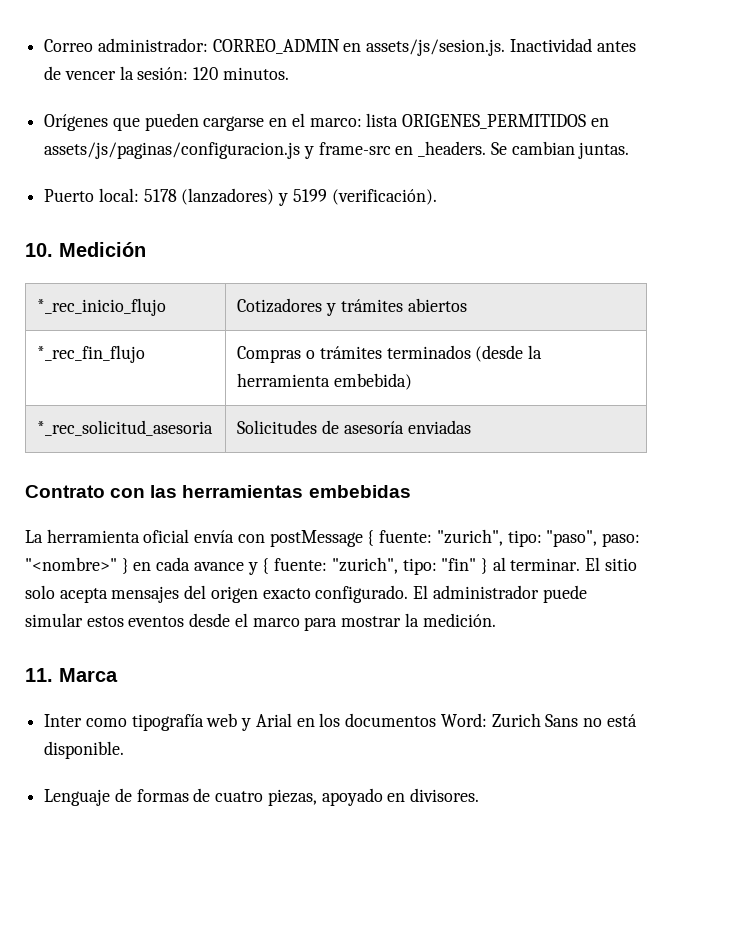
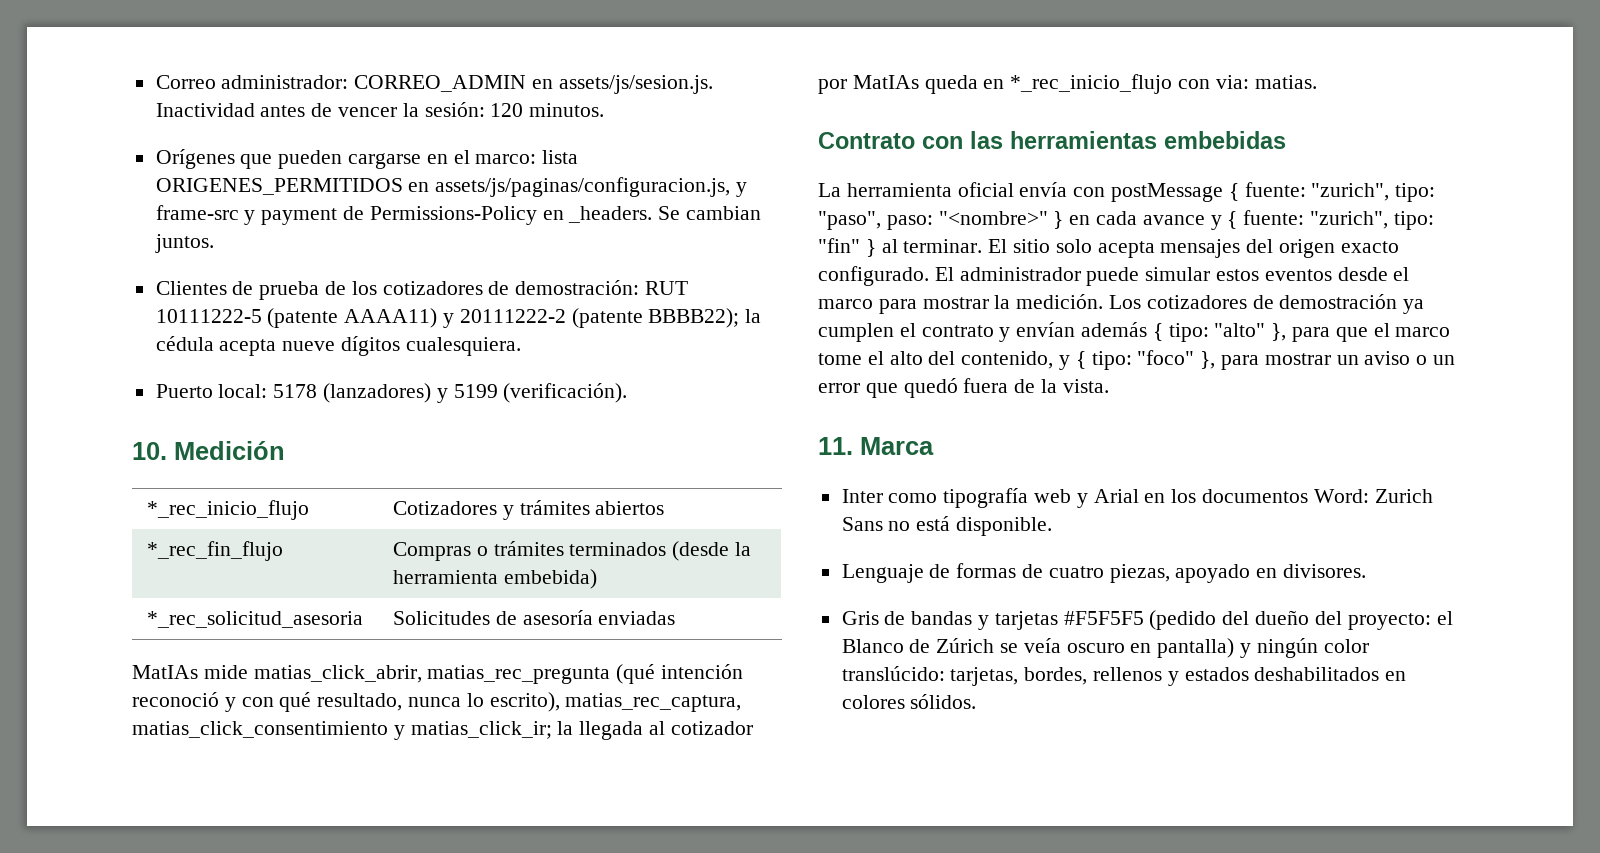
[44,142,301,159] assets/js/paginas/configuracion.js -> [435,177,731,197] assets/js/paginas/configuracion.js,
[395,141,630,159] en _headers. Se cambian juntas. -> [244,206,762,225] [154,234,214,253] [155,280,689,300] [155,308,762,328] [155,336,521,356] y payment de Permissions-Policy en _headers. Se cambian juntos. // Clientes de prueba de los cotizadores de demostración: RUT 10111222-5 (patente AAAA11) y 20111222-2 (patente BBBB22); la cédula acepta nueve dígitos cualesquiera.
(471, 427) none -> [132,664,744,684] [132,692,742,712] [132,721,753,740] [818,74,1317,94] // MatIAs mide matias_click_abrir, matias_rec_pregunta (qué intención reconoció y con qué resultado, nunca lo escrito), matias_rec_captura, matias_click_consentimiento y matias_click_ir; la llegada al cotizador por MatIAs queda en *_rec_inicio_flujo con via: matias.
(496, 620) none -> [1109,294,1425,314] [818,322,1451,342] [818,350,1456,370] [818,378,1109,398] Los cotizadores de demostración ya cumplen el contrato y envían además { tipo: "alto" }, para que el marco tome el alto del contenido, y { tipo: "foco" }, para mostrar un aviso o un error que quedó fuera de la vista.
(480, 795) none -> [841,610,1453,630] [841,638,1369,658] [841,666,1407,686] [841,694,977,709] // Gris de bandas y tarjetas #F5F5F5 (pedido del dueño del proyecto: el Blanco de Zúrich se veía oscuro en pantalla) y ningún color translúcido: tarjetas, bordes, rellenos y estados deshabilitados en colores sólidos.

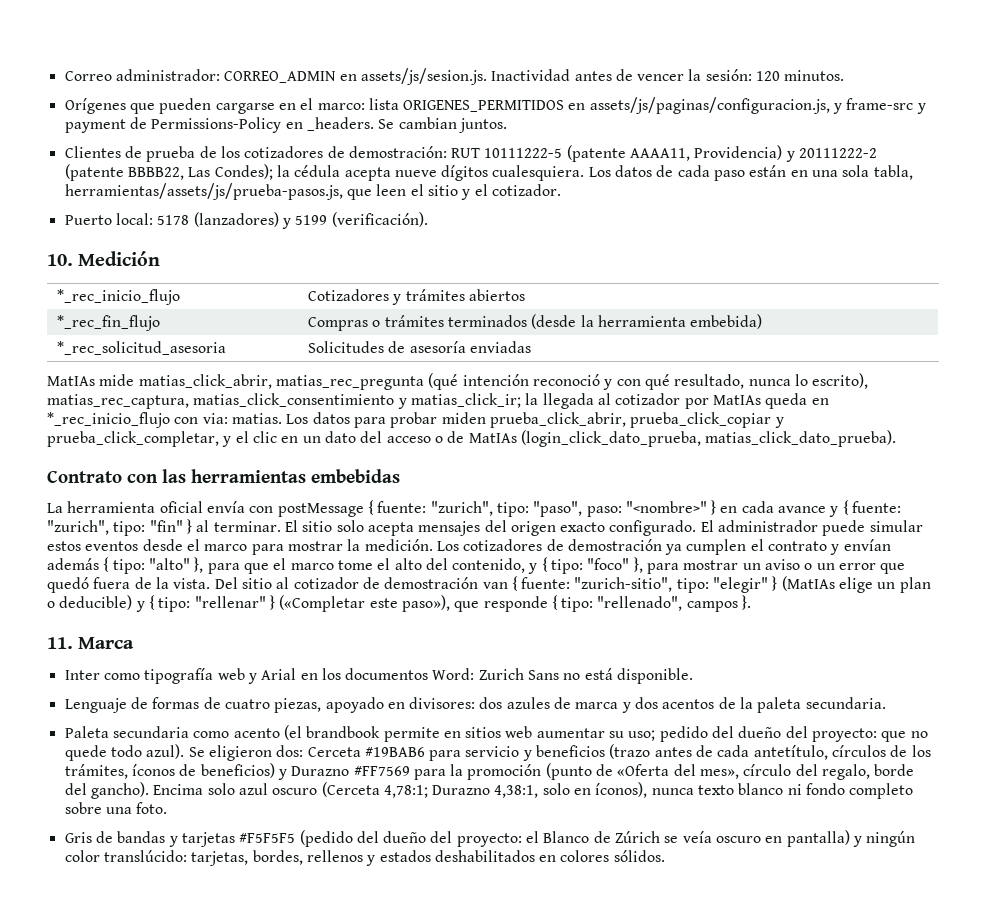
[344,308,438,328] AAAA11) -> [630,145,783,161] AAAA11, Providencia)
[648,308,740,328] BBBB22); -> [127,164,273,180] BBBB22, Las Condes);
(521, 346) none -> [588,165,913,181] [64,183,561,200] Los datos de cada paso están en una sola tabla, herramientas/assets/js/prueba-pasos.js, que leen el sitio y el cotizador.
(1317, 82) none -> [286,412,784,428] [47,430,897,447] Los datos para probar miden prueba_click_abrir, prueba_click_copiar y prueba_click_completar, y el clic en un dato del acceso o de MatIAs (login_click_dato_prueba, matias_click_dato_prueba).
(1109, 386) none -> [214,576,931,593] [47,595,752,612] Del sitio al cotizador de demostración van { fuente: "zurich-sitio", tipo: "elegir" } (MatIAs elige un plan o deducible) y { tipo: "rellenar" } («Completar este paso»), que responde { tipo: "rellenado", campos }.
[1283,564,1367,578] divisores. -> [409,697,886,713] [64,725,928,742] [64,744,931,761] [64,763,915,780] [64,782,914,799] [64,802,168,814] divisores: dos azules de marca y dos acentos de la paleta secundaria. // Paleta secundaria como acento (el brandbook permite en sitios web aumentar su uso; pedido del dueño del proyecto: que no quede todo azul). Se eligieron dos: Cerceta #19BAB6 para servicio y beneficios (trazo antes de cada antetítulo, círculos de los trámites, íconos de beneficios) y Durazno #FF7569 para la promoción (punto de «Oferta del mes», círculo del regalo, borde del gancho). Encima solo azul oscuro (Cerceta 4,78:1; Durazno 4,38:1, solo en íconos), nunca texto blanco ni fondo completo sobre una foto.

